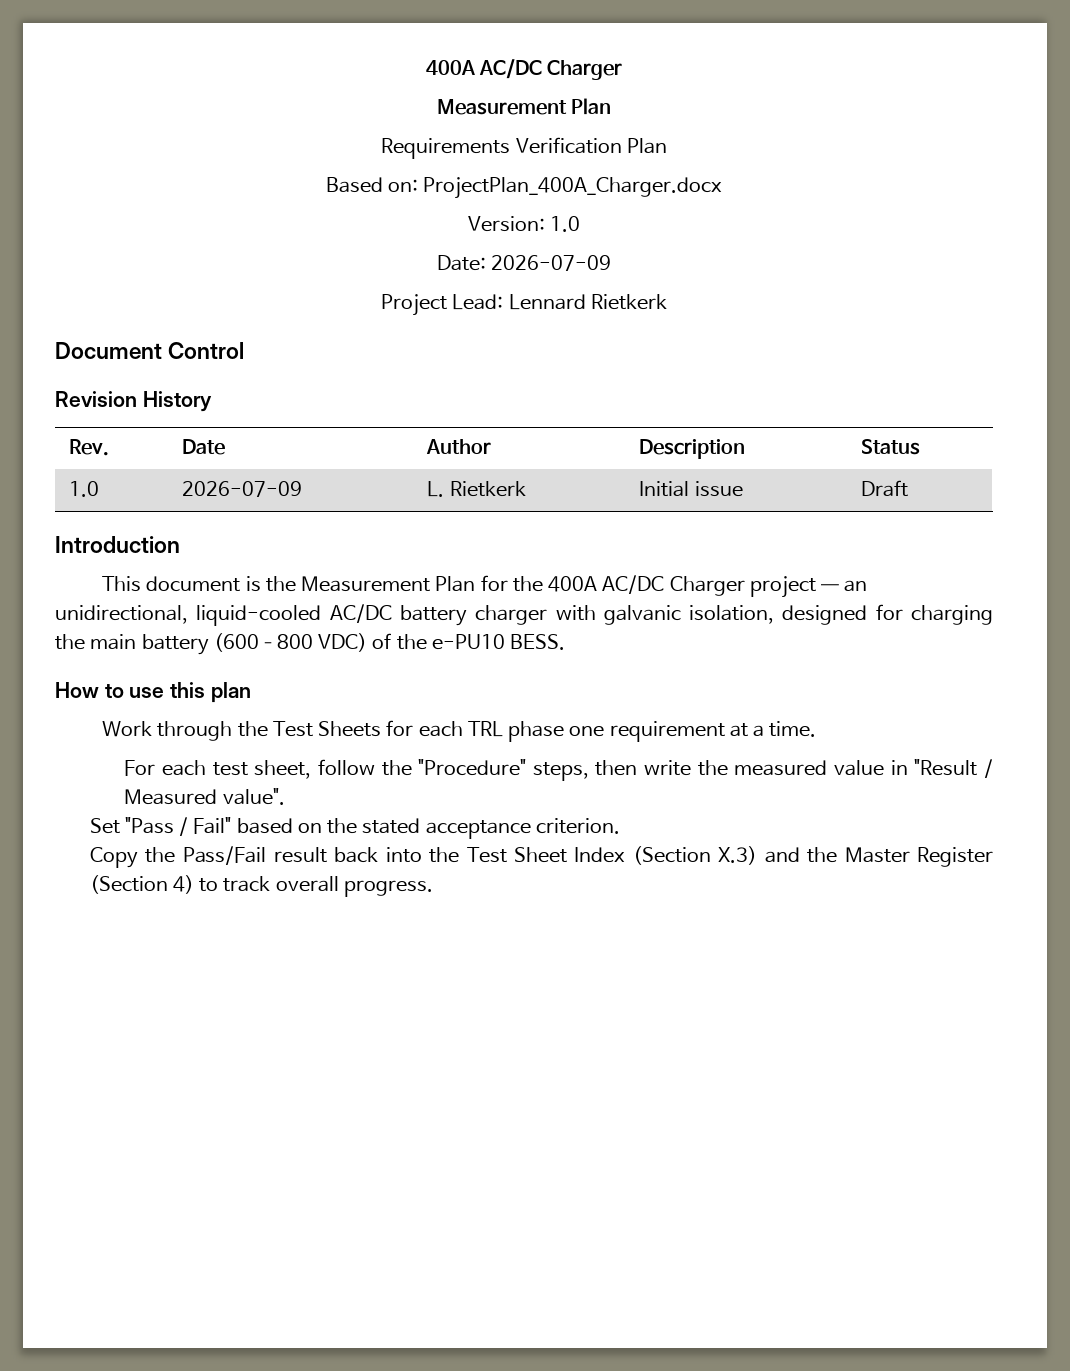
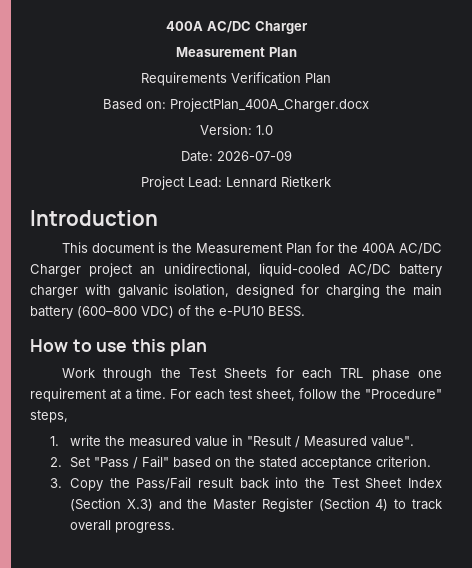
[55,342,245,359] [55,391,212,412] [69,439,110,456] [182,439,226,455] [426,439,492,454] [639,439,746,459] [861,439,921,455] [69,481,100,497] [182,481,303,497] [427,481,526,497] [639,481,743,497] [861,480,909,497] // Document Control // Revision History // Rev. | Date | Author | Description | Status // 1.0 | 2026-07-09 | L. Rietkerk | Initial issue | Draft -> (331, 181) none
[821,584,840,591] — -> (133, 270) none
(817, 729) // -> (166, 393) none
[595,760,638,776] then -> [50,436,60,446] // 1.
(285, 796) none -> [50,457,63,467] 2.
(620, 826) none -> [50,478,63,488] 3.

